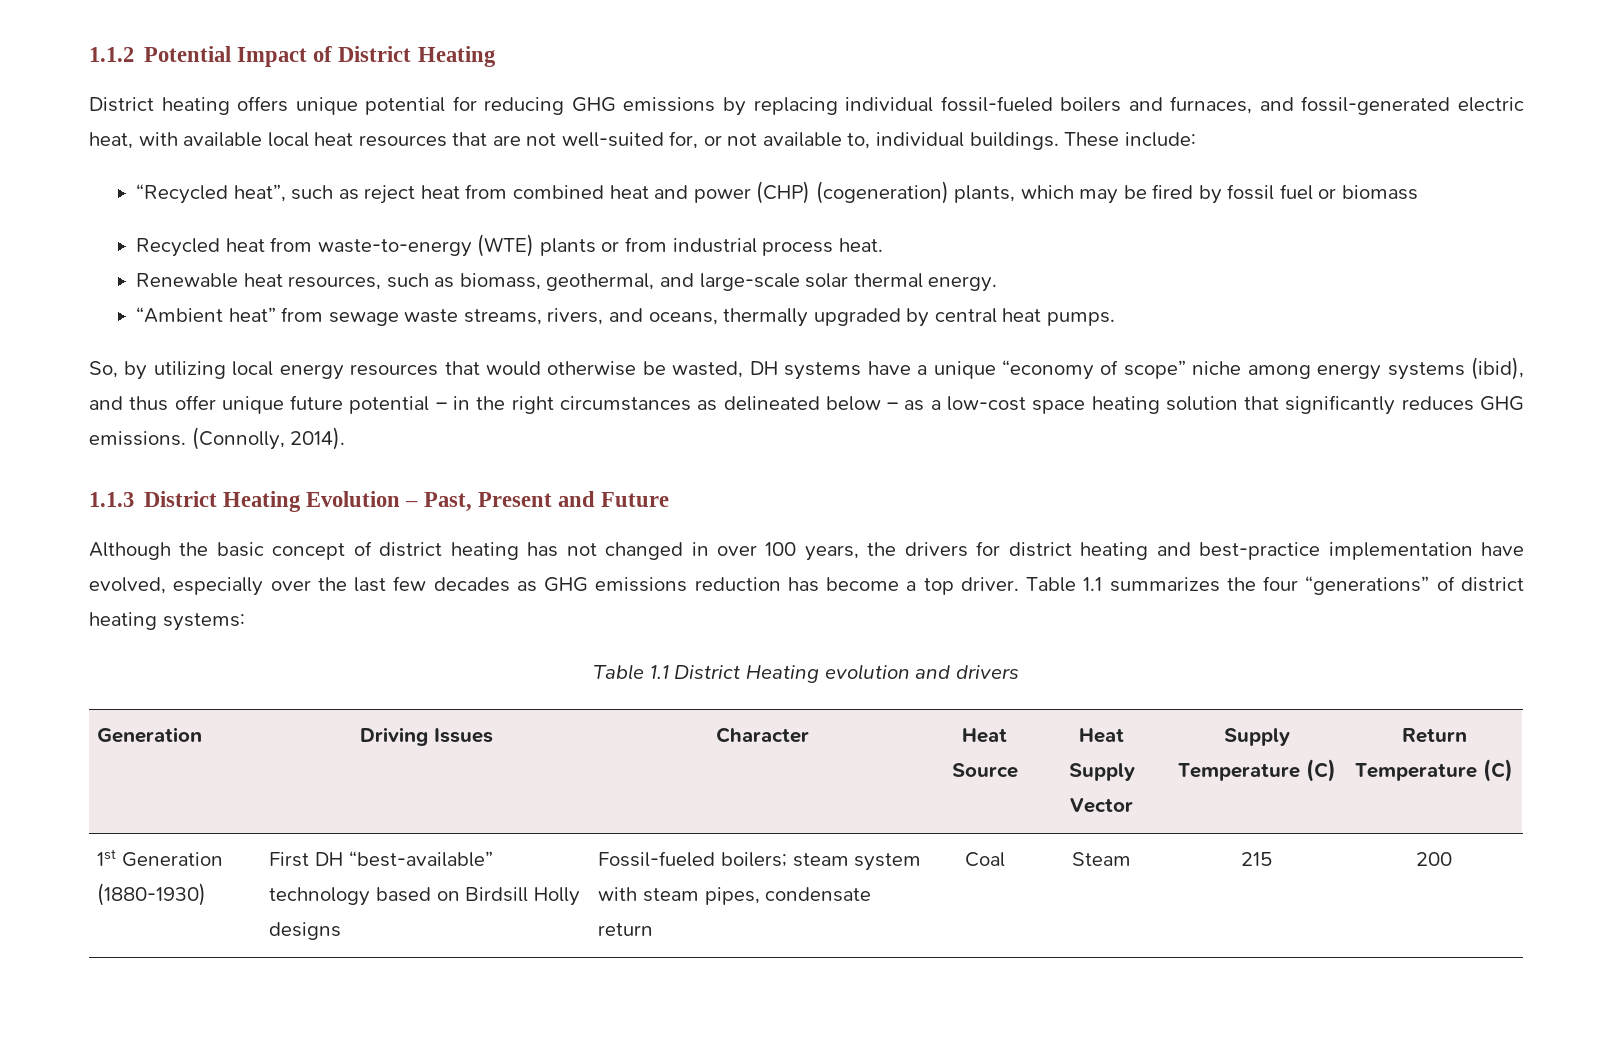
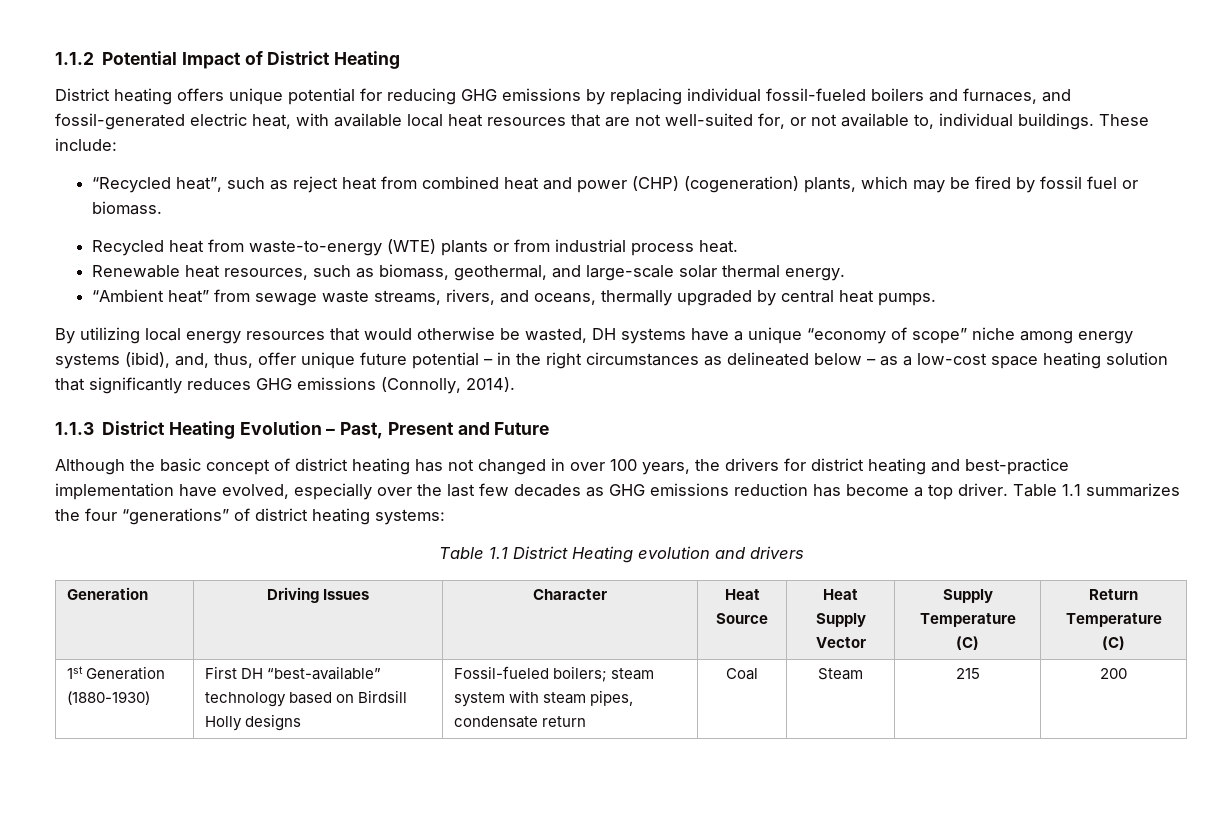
[1342,185,1419,200] biomass -> [92,201,163,215] biomass.
[89,361,148,380] So, by -> [55,328,75,344] By
[89,396,169,411] and thus -> [175,353,253,368] and, thus,
[89,431,186,446] emissions. -> [297,377,376,390] emissions

